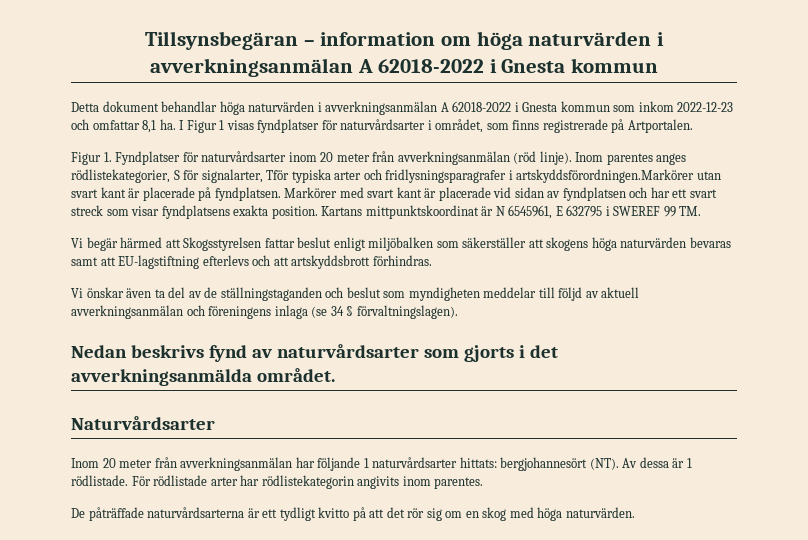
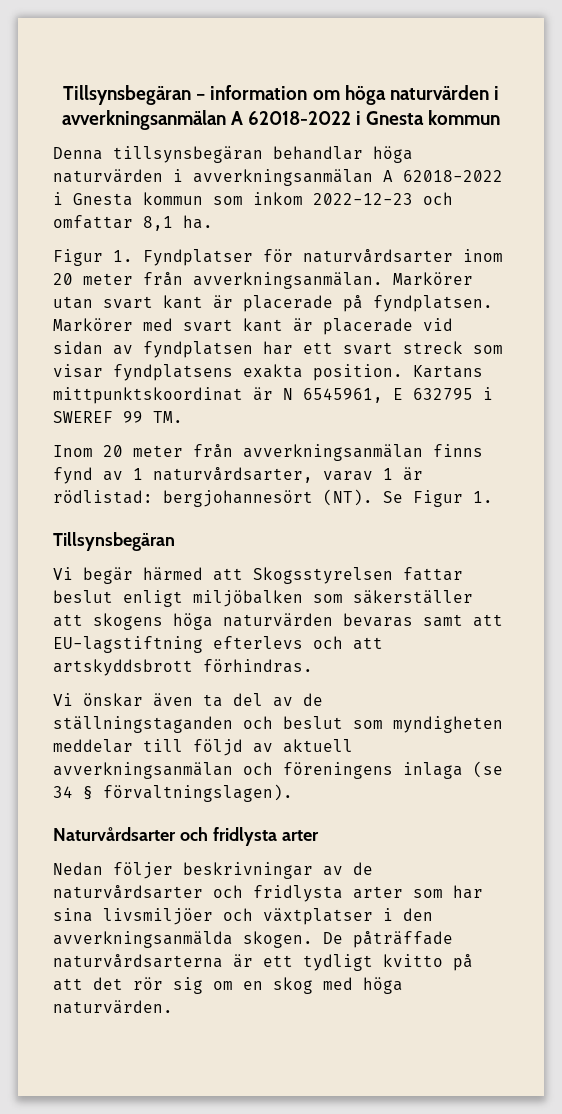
[71,101,159,112] Detta dokument -> [53,146,263,163] Denna tillsynsbegäran
[179,119,693,133] I Figur 1 visas fyndplatser för naturvårdsarter i området, som finns registrerade på Artportalen. -> (213, 222) none
[397,151,687,165] [71,169,695,183] avverkningsanmälan (röd linje). Inom parentes anges rödlistekategorier, S för signalarter, Tför typiska arter och fridlysningsparagrafer i artskyddsförordningen.Markörer -> [193,272,473,289] avverkningsanmälan. Markörer
[629,187,648,198] och -> (253, 349) none
(702, 211) none -> [53,444,483,461] [53,467,423,484] [53,489,493,507] [53,532,175,551] // Inom 20 meter från avverkningsanmälan finns fynd av 1 naturvårdsarter, varav 1 är rödlistad: bergjohannesört (NT). Se Figur 1. // Tillsynsbegäran
[71,344,558,362] [71,368,335,386] [71,416,215,430] [71,457,692,471] [71,475,484,489] Nedan beskrivs fynd av naturvårdsarter som gjorts i det avverkningsanmälda området. // Naturvårdsarter // Inom 20 meter från avverkningsanmälan har följande 1 naturvårdsarter hittats: bergjohannesört (NT). Av dessa är 1 rödlistade. För rödlistade arter har rödlistekategorin angivits inom parentes. // -> [53,827,319,846] [53,862,373,879] [53,885,483,902] [53,908,433,925] [53,931,313,948] Naturvårdsarter och fridlysta arter // Nedan följer beskrivningar av de naturvårdsarter och fridlysta arter som har sina livsmiljöer och växtplatser i den avverkningsanmälda skogen.

